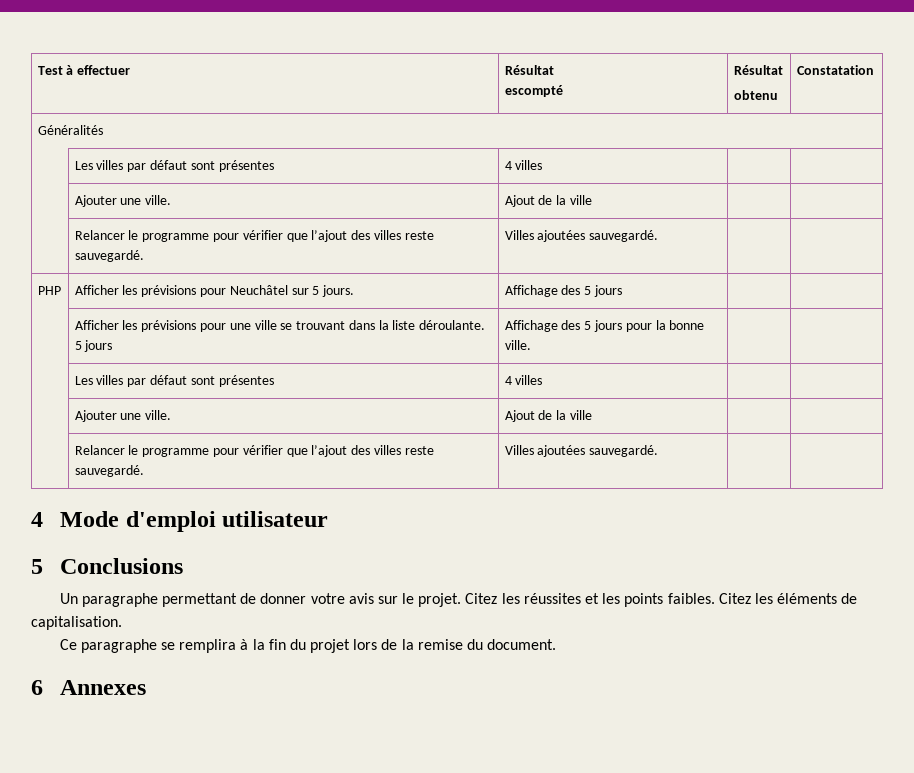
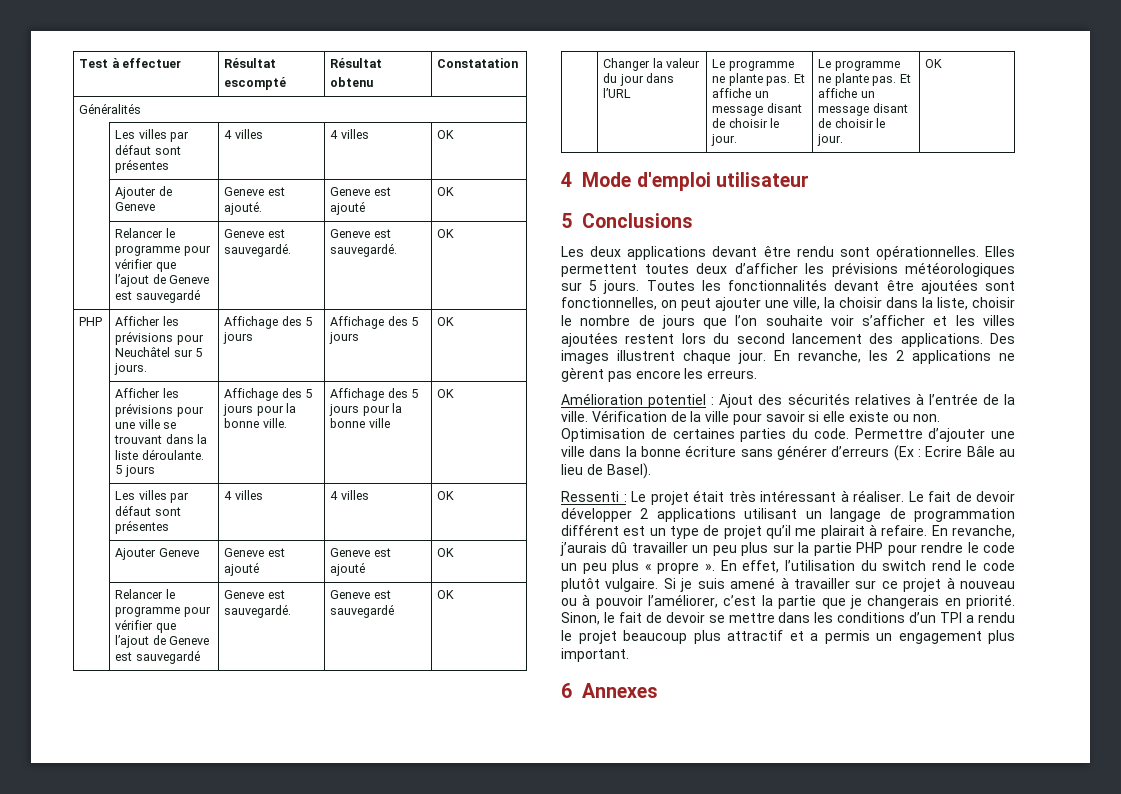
[74,195,172,207] [504,195,592,207] [74,230,434,242] [74,250,144,262] [504,230,659,242] | // | Ajouter une ville. | Ajout de la ville | | // | Relancer le programme pour vérifier que l’ajout des villes reste sauvegardé. | Villes ajoutées sauvegardé. | | -> [330,129,369,139] [437,130,455,139] [115,186,172,199] [115,202,156,211] [224,187,285,196] [224,201,263,215] [330,187,391,196] [330,201,366,215] [437,187,455,196] [115,228,175,238] [115,245,211,256] [115,258,176,272] [115,274,210,287] [115,289,200,303] [224,229,285,238] [224,243,292,257] [330,229,391,238] [330,243,398,257] [437,229,455,238] 4 villes | OK // | Ajouter de Geneve | Geneve est ajouté. | Geneve est ajouté | OK // | Relancer le programme pour vérifier que l’ajout de Geneve est sauvegardé | Geneve est sauvegardé. | Geneve est sauvegardé. | OK
(622, 291) | -> [330,316,419,329] [329,332,360,344] [437,317,455,326] Affichage des 5 jours | OK
[74,375,274,387] [504,375,543,385] [74,410,172,422] [504,410,592,422] [74,445,434,457] [74,465,144,477] [504,445,659,457] | // | Les villes par défaut sont présentes | 4 villes | | // | Ajouter une ville. | Ajout de la ville | | // | Relancer le programme pour vérifier que l’ajout des villes reste sauvegardé. | Villes ajoutées sauvegardé. | | -> [330,388,419,401] [329,403,403,416] [330,418,390,428] [437,389,455,398] [115,490,190,503] [115,505,181,516] [115,520,170,534] [224,490,263,500] [330,490,369,500] [437,491,455,500] [115,548,199,560] [224,548,285,557] [224,562,260,576] [330,548,391,557] [330,562,366,576] [437,548,455,557] [115,589,175,599] [115,606,211,617] [115,619,176,633] [115,635,210,648] [115,650,200,664] [224,590,285,599] [224,604,292,618] [330,590,391,599] [330,604,395,618] [437,590,455,599] [603,58,701,71] [603,73,675,86] [603,88,632,98] [712,59,794,71] [712,73,805,86] [712,88,769,98] [712,103,802,116] [712,118,780,128] [711,134,738,146] [818,59,900,71] [818,73,911,86] [818,88,875,98] [818,103,908,116] [818,118,886,128] [817,134,844,146] [925,59,943,68] Affichage des 5 jours pour la bonne ville | OK // | Les villes par défaut sont présentes | 4 villes | 4 villes | OK // | Ajouter Geneve | Geneve est ajouté | Geneve est ajouté | OK // | Relancer le programme pour vérifier que l’ajout de Geneve est sauvegardé | Geneve est sauvegardé. | Geneve est sauvegardé | OK // | Changer la valeur du jour dans l’URL | Le programme ne plante pas. Et affiche un message disant de choisir le jour. | Le programme ne plante pas. Et affiche un message disant de choisir le jour. | OK
[59,593,858,607] [31,616,122,630] [59,639,557,653] Un paragraphe permettant de donner votre avis sur le projet. Citez les réussites et les points faibles. Citez les éléments de capitalisation. // Ce paragraphe se remplira à la fin du projet lors de la remise du document. -> [561,245,1015,260] [561,262,1015,277] [561,279,1015,294] [561,297,1015,311] [561,315,1015,329] [561,332,1015,347] [561,350,1015,364] [561,367,758,382] [561,393,1016,408] [561,410,940,425] [561,428,1015,442] [561,445,1015,461] [561,463,651,479] [561,490,1015,505] [561,507,1015,522] [561,524,1015,539] [560,542,1015,556] [561,560,1016,574] [561,577,1015,592] [561,594,1015,609] [561,612,1015,625] [561,630,1015,644] [561,648,629,662] Les deux applications devant être rendu sont opérationnelles. Elles permettent toutes deux d’afficher les prévisions météorologiques sur 5 jours. Toutes les fonctionnalités devant être ajoutées sont fonctionnelles, on peut ajouter une ville, la choisir dans la liste, choisir le nombre de jours que l’on souhaite voir s’afficher et les villes ajoutées restent lors du second lancement des applications. Des images illustrent chaque jour. En revanche, les 2 applications ne gèrent pas encore les erreurs. // Amélioration potentiel : Ajout des sécurités relatives à l’entrée de la ville. Vérification de la ville pour savoir si elle existe ou non. Optimisation de certaines parties du code. Permettre d’ajouter une ville dans la bonne écriture sans générer d’erreurs (Ex : Ecrire Bâle au lieu de Basel). // Ressenti : Le projet était très intéressant à réaliser. Le fait de devoir développer 2 applications utilisant un langage de programmation différent est un type de projet qu’il me plairait à refaire. En revanche, j’aurais dû travailler un peu plus sur la partie PHP pour rendre le code un peu plus « propre ». En effet, l’utilisation du switch rend le code plutôt vulgaire. Si je suis amené à travailler sur ce projet à nouveau ou à pouvoir l’améliorer, c’est la partie que je changerais en priorité. Sinon, le fait de devoir se mettre dans les conditions d’un TPI a rendu le projet beaucoup plus attractif et a permis un engagement plus important.

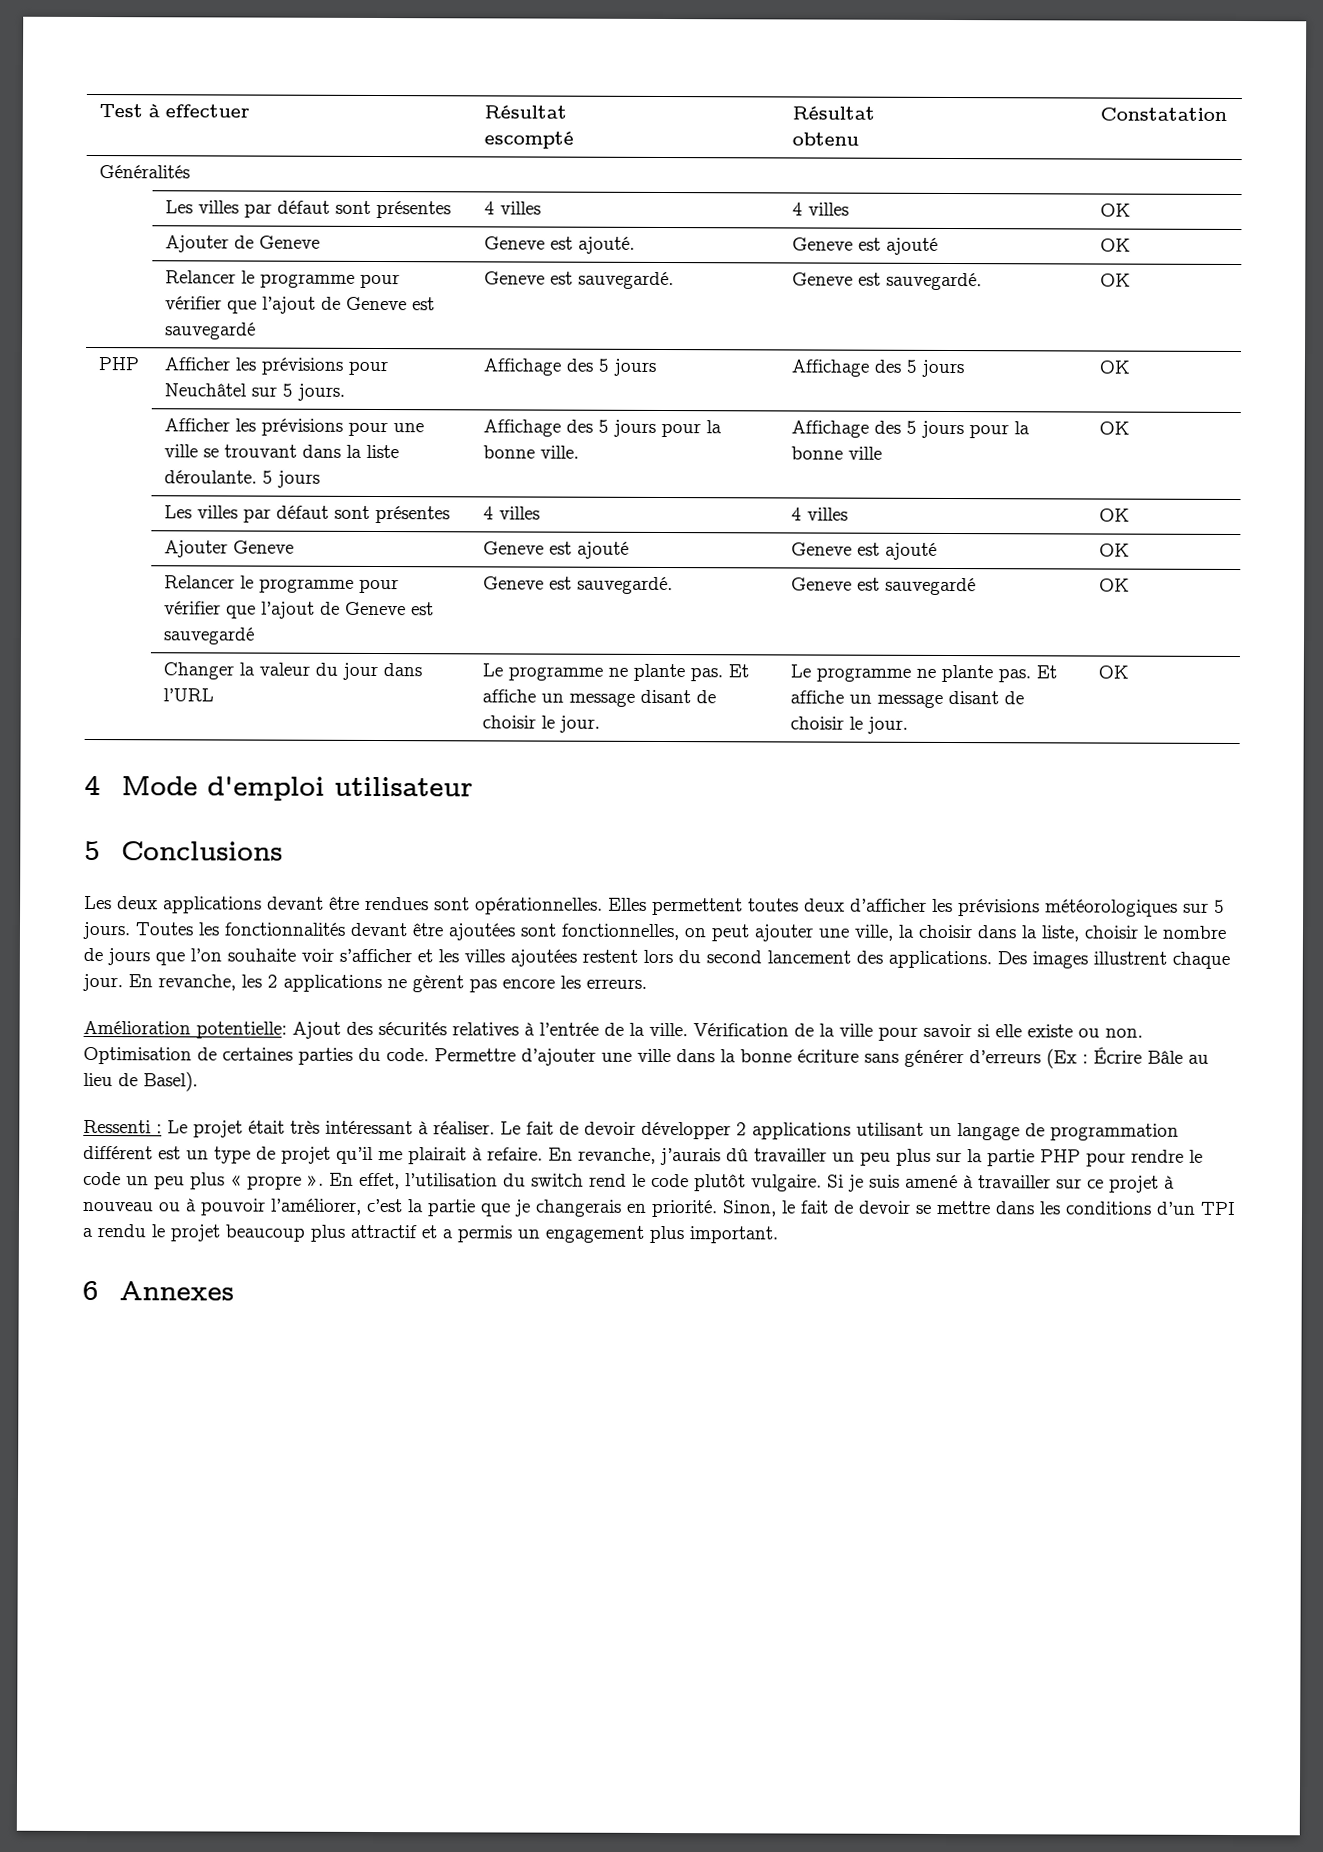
[796,246,834,257] rendu -> [365,896,429,911] rendues
[648,394,715,408] potentiel : -> [196,1021,287,1039] potentielle:
[925,446,963,457] Ecrire -> [1093,1047,1142,1064] Écrire

